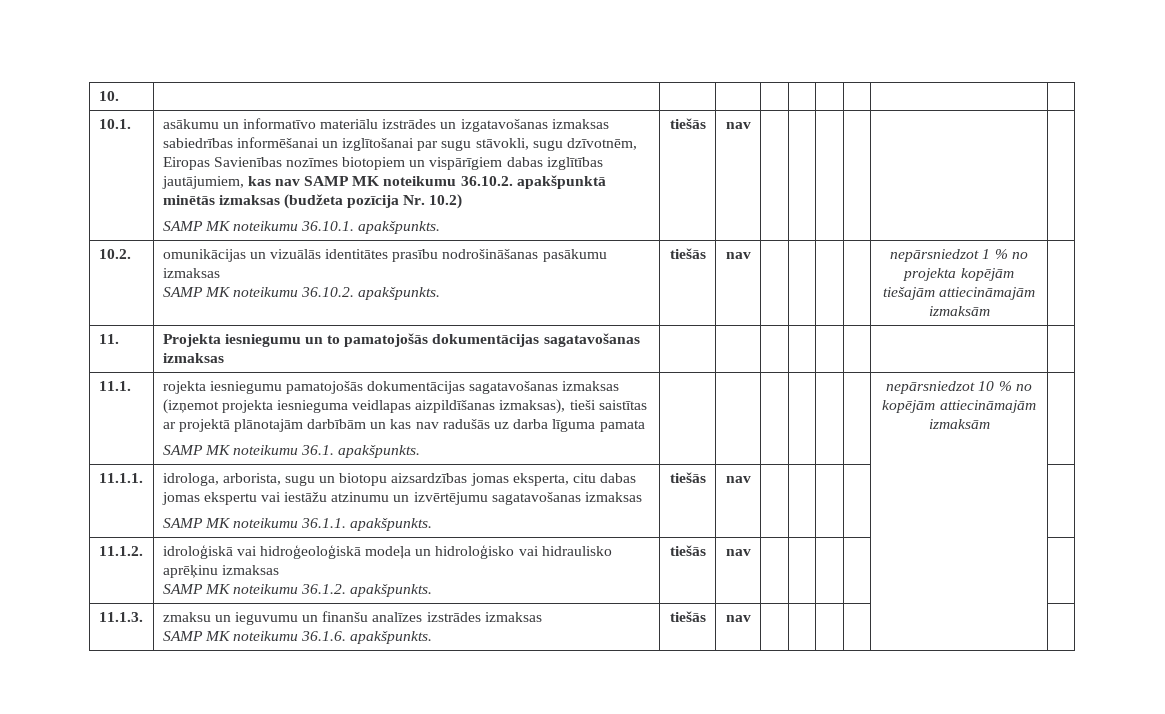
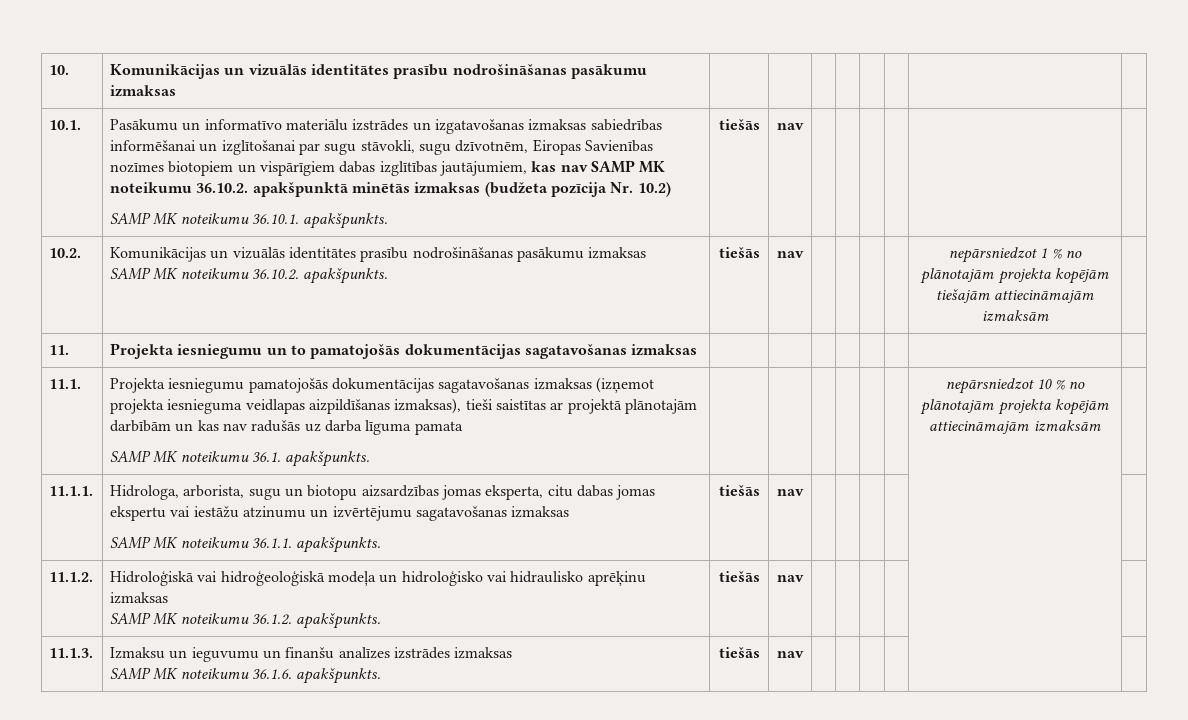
(119, 96) none -> [110,64,648,79] [110,85,177,97] Komunikācijas un vizuālās identitātes prasību nodrošināšanas pasākumu izmaksas
[162,119,219,129] asākumu -> [110,119,179,131] Pasākumu
[162,249,246,262] omunikācijas -> [110,247,207,262] Komunikācijas
(1028, 255) none -> [920,268,995,284] plānotajām
[162,381,206,394] rojekta -> [110,378,166,393] Projekta
(1032, 387) none -> [920,399,1051,415] plānotajām projekta
[162,473,219,486] idrologa, -> [110,485,180,500] Hidrologa,
[162,545,233,559] idroloģiskā -> [110,571,195,586] Hidroloģiskā
[162,612,211,622] zmaksu -> [110,647,166,659] Izmaksu

